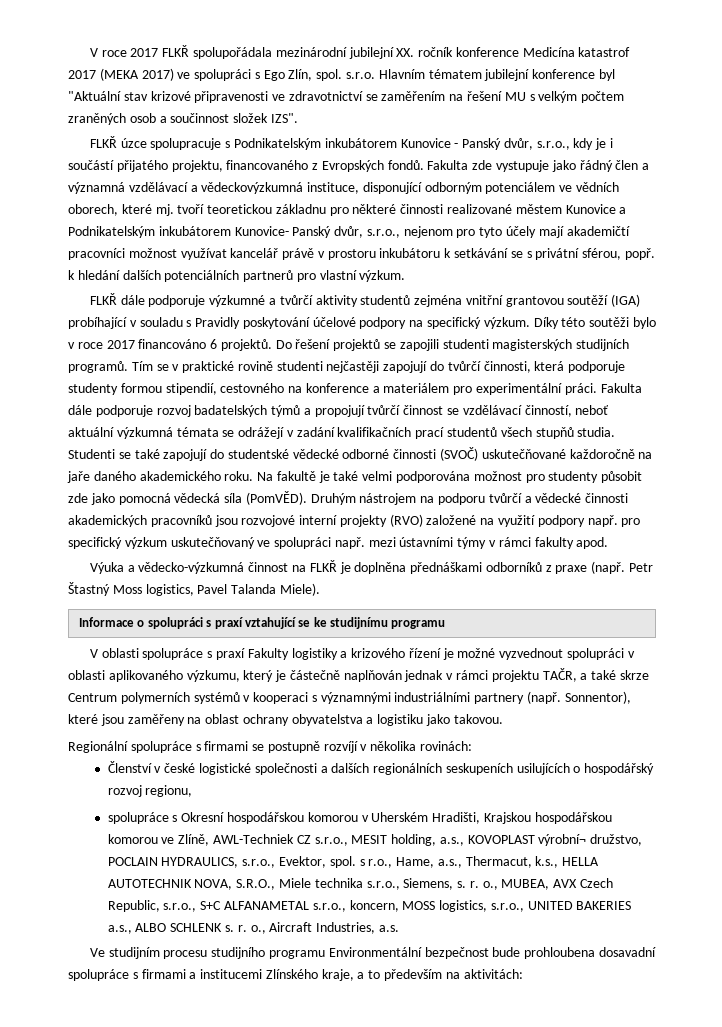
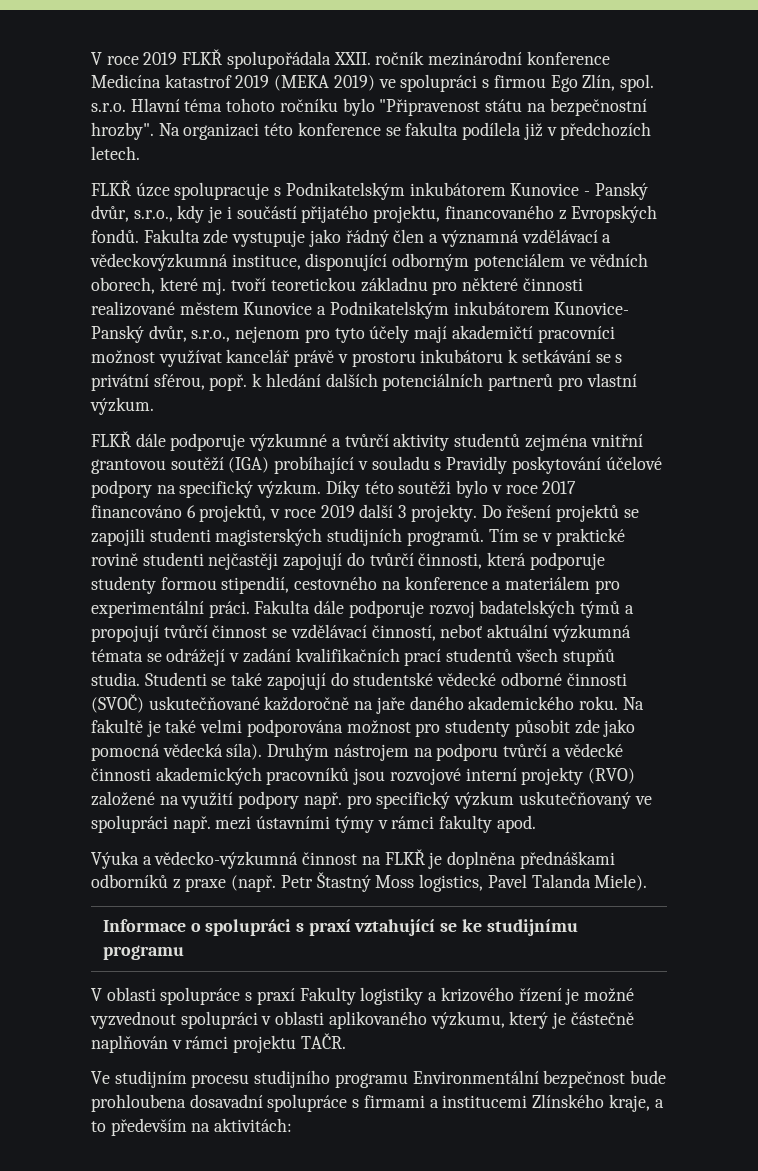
[130,48,159,57] 2017 -> [143,52,178,65] 2019
[275,47,631,59] [68,68,174,81] mezinárodní jubilejní XX. ročník konference Medicína katastrof 2017 (MEKA 2017) -> [333,51,610,66] [91,74,375,91] XXII. ročník mezinárodní konference Medicína katastrof 2019 (MEKA 2019)
(260, 75) none -> [493,75,546,88] firmou
[378,69,615,81] [68,91,625,103] [68,113,298,125] Hlavním tématem jubilejní konference byl "Aktuální stav krizové připravenosti ve zdravotnictví se zaměřením na řešení MU s velkým počtem zraněných osob a součinnost složek IZS". -> [130,98,647,116] [91,122,652,140] [91,146,140,160] Hlavní téma tohoto ročníku bylo "Připravenost státu na bezpečnostní hrozby". Na organizaci této konference se fakulta podílela již v předchozích letech.
[220,339,272,351] projektů. -> [199,504,477,522] projektů, v roce 2019 další 3 projekty.
[224,491,307,505] síla (PomVĚD). -> [226,743,263,760] síla).
[404,670,444,682] jednak -> (168, 1044) none
[542,668,649,682] [68,691,631,704] [68,714,503,726] [68,741,473,753] [107,761,655,775] [107,785,193,797] [107,812,612,824] [107,834,643,846] [107,856,600,868] [107,878,614,890] [107,900,632,912] [107,922,399,934] TAČR, a také skrze Centrum polymerních systémů v kooperaci s významnými industriálními partnery (např. Sonnentor), které jsou zaměřeny na oblast ochrany obyvatelstva a logistiku jako takovou. // Regionální spolupráce s firmami se postupně rozvíjí v několika rovinách: // Členství v české logistické společnosti a dalších regionálních seskupeních usilujících o hospodářský rozvoj regionu, // spolupráce s Okresní hospodářskou komorou v Uherském Hradišti, Krajskou hospodářskou komorou ve Zlíně, AWL-Techniek CZ s.r.o., MESIT holding, a.s., KOVOPLAST výrobní¬ družstvo, POCLAIN HYDRAULICS, s.r.o., Evektor, spol. s r.o., Hame, a.s., Thermacut, k.s., HELLA AUTOTECHNIK NOVA, S.R.O., Miele technika s.r.o., Siemens, s. r. o., MUBEA, AVX Czech Republic, s.r.o., S+C ALFANAMETAL s.r.o., koncern, MOSS logistics, s.r.o., UNITED BAKERIES a.s., ALBO SCHLENK s. r. o., Aircraft Industries, a.s. -> [300,1033,346,1049] TAČR.

